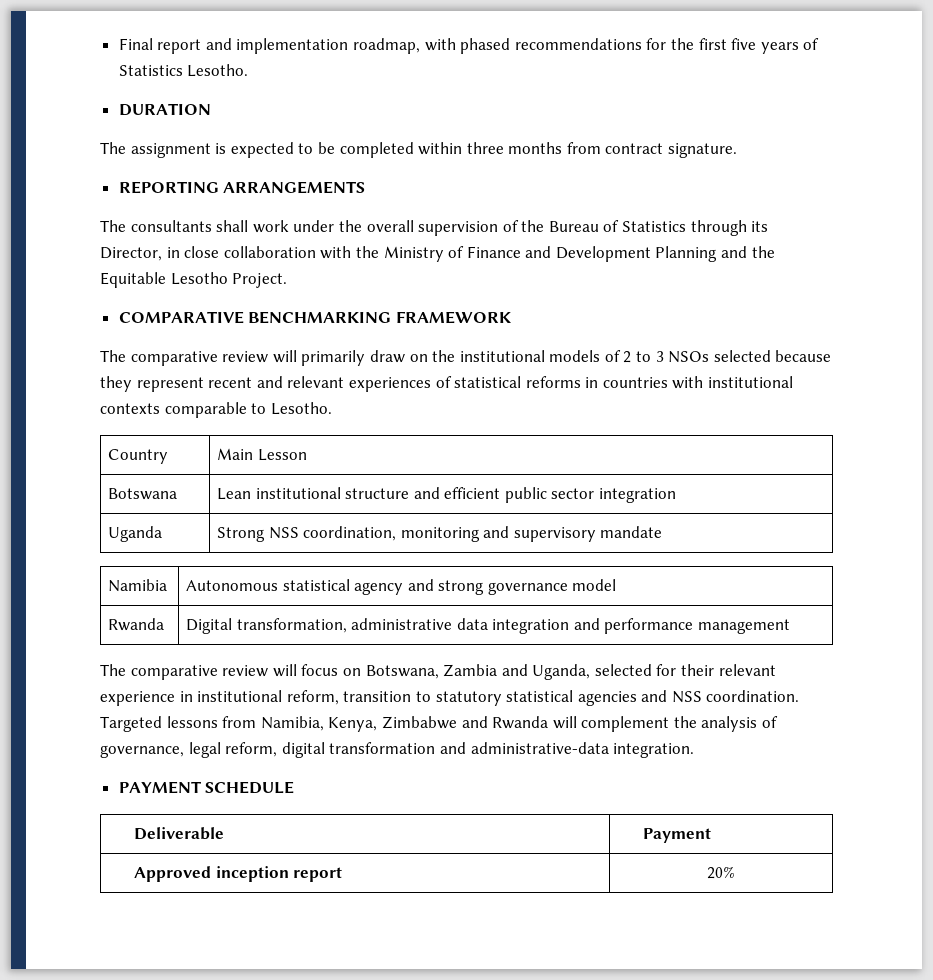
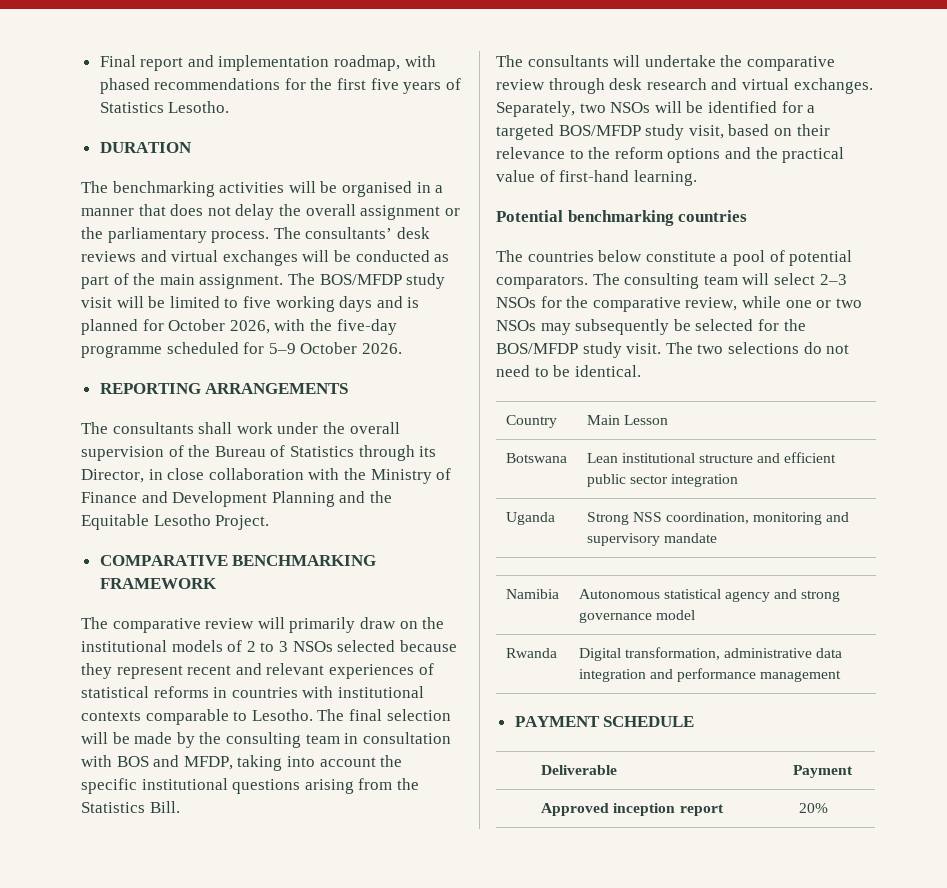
[130,142,738,158] assignment is expected to be completed within three months from contract signature. -> [112,181,444,197] [81,204,460,220] [81,227,430,243] [81,250,450,266] [81,273,446,289] [81,296,420,312] [81,319,397,335] [81,342,402,358] benchmarking activities will be organised in a manner that does not delay the overall assignment or the parliamentary process. The consultants’ desk reviews and virtual exchanges will be conducted as part of the main assignment. The BOS/MFDP study visit will be limited to five working days and is planned for October 2026, with the five-day programme scheduled for 5–9 October 2026.
(332, 408) none -> [317,709,451,721] [81,732,451,748] [81,755,403,771] [81,778,419,794] [81,801,180,813] [496,55,835,71] [496,78,873,94] [496,101,816,117] [496,124,830,140] [496,147,845,163] [496,170,697,186] [496,210,748,226] [496,250,853,266] [496,273,847,289] [496,296,862,312] [496,319,806,335] [496,342,850,358] [496,365,641,377] The final selection will be made by the consulting team in consultation with BOS and MFDP, taking into account the specific institutional questions arising from the Statistics Bill. // The consultants will undertake the comparative review through desk research and virtual exchanges. Separately, two NSOs will be identified for a targeted BOS/MFDP study visit, based on their relevance to the reform options and the practical value of first-hand learning. // Potential benchmarking countries // The countries below constitute a pool of potential comparators. The consulting team will select 2–3 NSOs for the comparative review, while one or two NSOs may subsequently be selected for the BOS/MFDP study visit. The two selections do not need to be identical.
[100,664,776,680] [100,690,800,706] [100,716,779,732] [100,742,695,758] // The comparative review will focus on Botswana, Zambia and Uganda, selected for their relevant experience in institutional reform, transition to statutory statistical agencies and NSS coordination. Targeted lessons from Namibia, Kenya, Zimbabwe and Rwanda will complement the analysis of governance, legal reform, digital transformation and administrative-data integration. -> (842, 676) none

